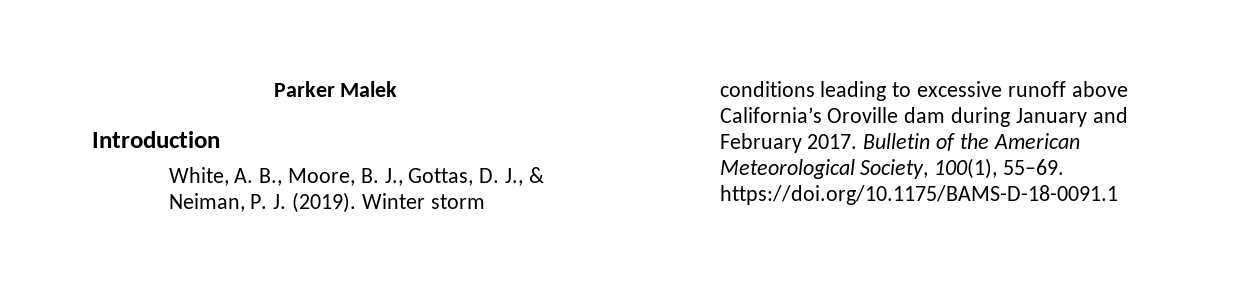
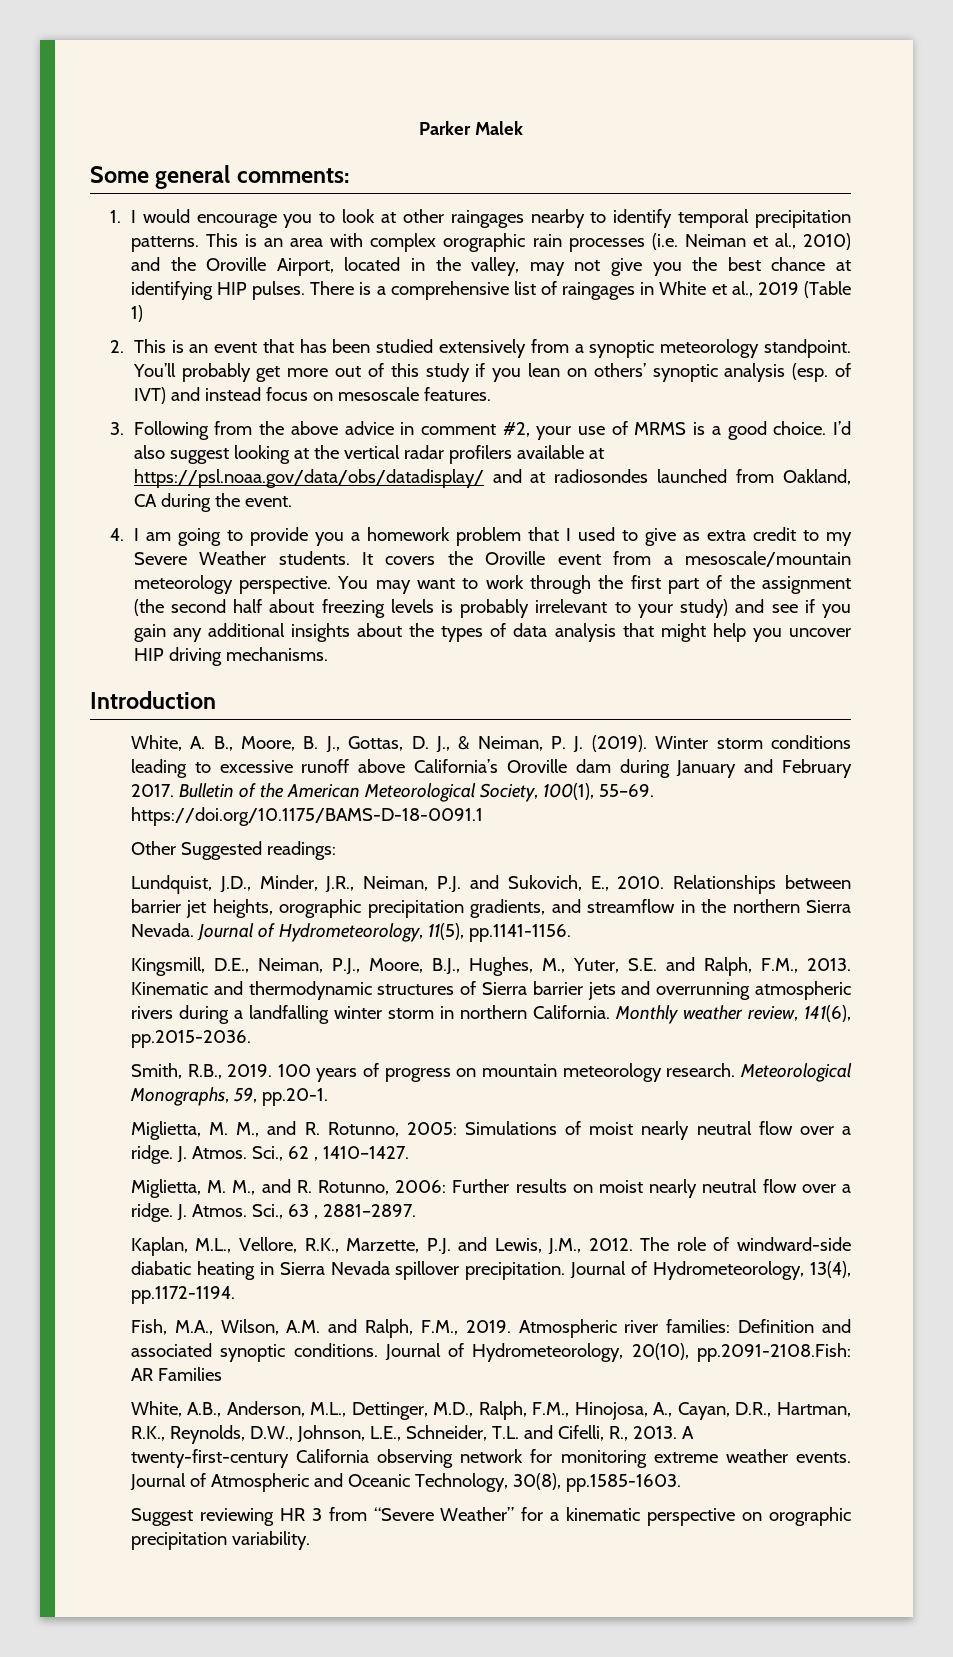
(398, 89) none -> [90,165,349,189] [110,209,851,228] [130,233,851,252] [130,257,851,276] [130,281,852,300] [130,305,143,322] [110,339,851,358] [132,363,852,382] [133,387,491,404] [110,421,852,440] [133,445,604,464] [133,469,851,488] [133,493,292,512] [110,527,853,546] [133,551,851,567] [133,575,851,594] [133,599,852,618] [133,623,852,642] [133,647,328,666] // Some general comments: // 1. I would encourage you to look at other raingages nearby to identify temporal precipitation patterns. This is an area with complex orographic rain processes (i.e. Neiman et al., 2010) and the Oroville Airport, located in the valley, may not give you the best chance at identifying HIP pulses. There is a comprehensive list of raingages in White et al., 2019 (Table 1) // 2. This is an event that has been studied extensively from a synoptic meteorology standpoint. You’ll probably get more out of this study if you lean on others’ synoptic analysis (esp. of IVT) and instead focus on mesoscale features. // 3. Following from the above advice in comment #2, your use of MRMS is a good choice. I’d also suggest looking at the vertical radar profilers available at https://psl.noaa.gov/data/obs/datadisplay/ and at radiosondes launched from Oakland, CA during the event. // 4. I am going to provide you a homework problem that I used to give as extra credit to my Severe Weather students. It covers the Oroville event from a mesoscale/mountain meteorology perspective. You may want to work through the first part of the assignment (the second half about freezing levels is probably irrelevant to your study) and see if you gain any additional insights about the types of data analysis that might help you uncover HIP driving mechanisms.
(1118, 195) none -> [130,841,336,860] [130,875,851,894] [130,899,852,918] [130,923,571,942] [130,957,852,976] [130,981,851,1000] [130,1005,851,1024] [130,1030,251,1048] [130,1063,852,1082] [129,1087,328,1106] [130,1121,852,1140] [130,1145,409,1164] [130,1179,851,1198] [130,1203,416,1222] [130,1237,851,1256] [130,1261,852,1280] [130,1286,235,1304] [130,1319,851,1338] [130,1343,851,1362] [130,1367,222,1381] [130,1401,852,1420] [130,1425,694,1444] [130,1449,852,1468] [129,1473,681,1492] [130,1507,851,1526] [130,1531,310,1550] // Other Suggested readings: // Lundquist, J.D., Minder, J.R., Neiman, P.J. and Sukovich, E., 2010. Relationships between barrier jet heights, orographic precipitation gradients, and streamflow in the northern Sierra Nevada. Journal of Hydrometeorology, 11(5), pp.1141-1156. // Kingsmill, D.E., Neiman, P.J., Moore, B.J., Hughes, M., Yuter, S.E. and Ralph, F.M., 2013. Kinematic and thermodynamic structures of Sierra barrier jets and overrunning atmospheric rivers during a landfalling winter storm in northern California. Monthly weather review, 141(6), pp.2015-2036. // Smith, R.B., 2019. 100 years of progress on mountain meteorology research. Meteorological Monographs, 59, pp.20-1. // Miglietta, M. M., and R. Rotunno, 2005: Simulations of moist nearly neutral flow over a ridge. J. Atmos. Sci., 62 , 1410–1427. // Miglietta, M. M., and R. Rotunno, 2006: Further results on moist nearly neutral flow over a ridge. J. Atmos. Sci., 63 , 2881–2897. // Kaplan, M.L., Vellore, R.K., Marzette, P.J. and Lewis, J.M., 2012. The role of windward-side diabatic heating in Sierra Nevada spillover precipitation. Journal of Hydrometeorology, 13(4), pp.1172-1194. // Fish, M.A., Wilson, A.M. and Ralph, F.M., 2019. Atmospheric river families: Definition and associated synoptic conditions. Journal of Hydrometeorology, 20(10), pp.2091-2108.Fish: AR Families // White, A.B., Anderson, M.L., Dettinger, M.D., Ralph, F.M., Hinojosa, A., Cayan, D.R., Hartman, R.K., Reynolds, D.W., Johnson, L.E., Schneider, T.L. and Cifelli, R., 2013. A twenty-first-century California observing network for monitoring extreme weather events. Journal of Atmospheric and Oceanic Technology, 30(8), pp.1585-1603. // Suggest reviewing HR 3 from “Severe Weather” for a kinematic perspective on orographic precipitation variability.

